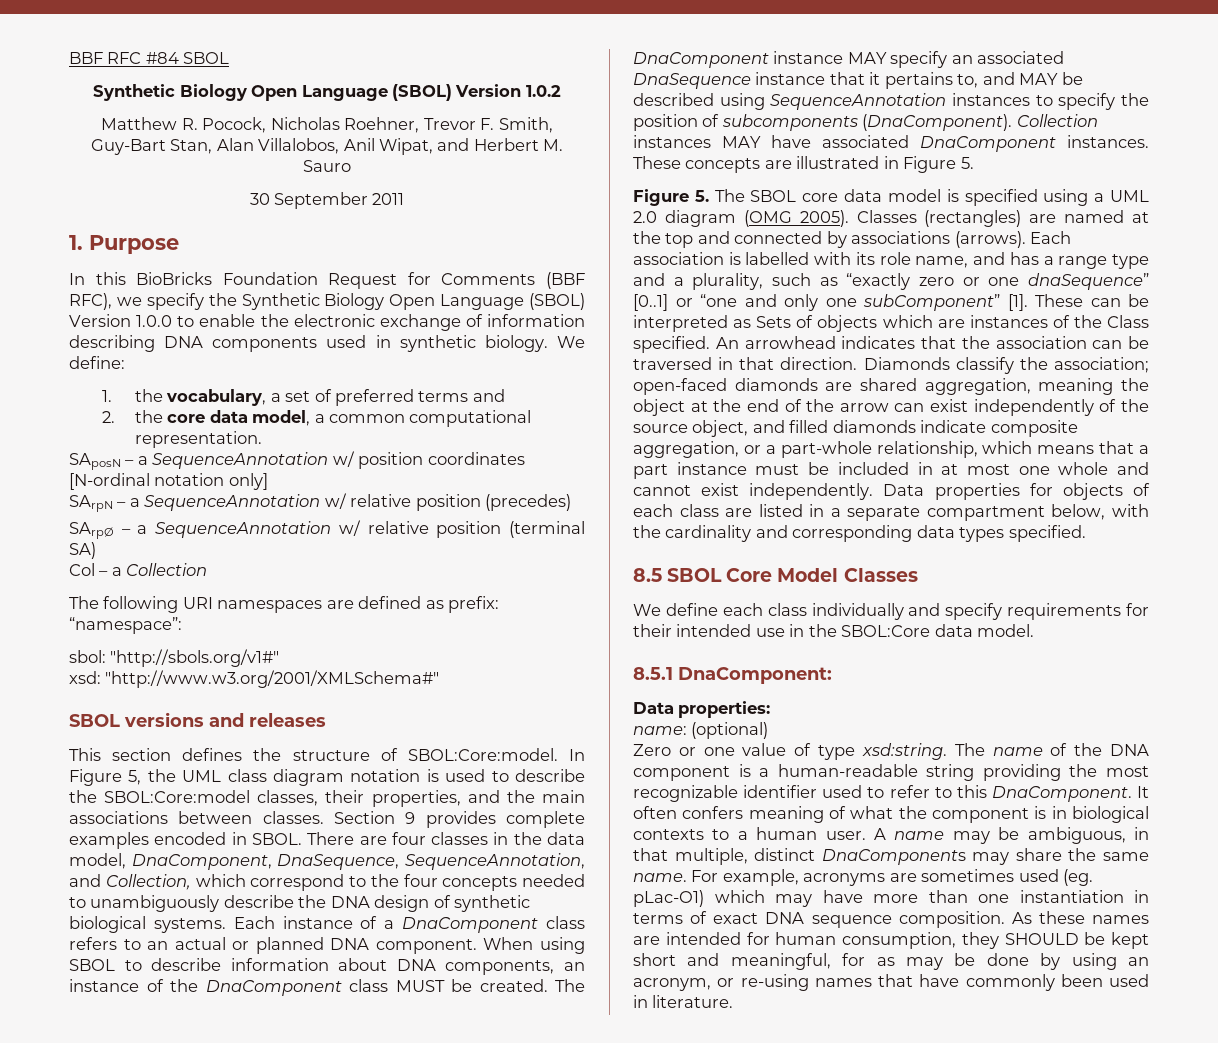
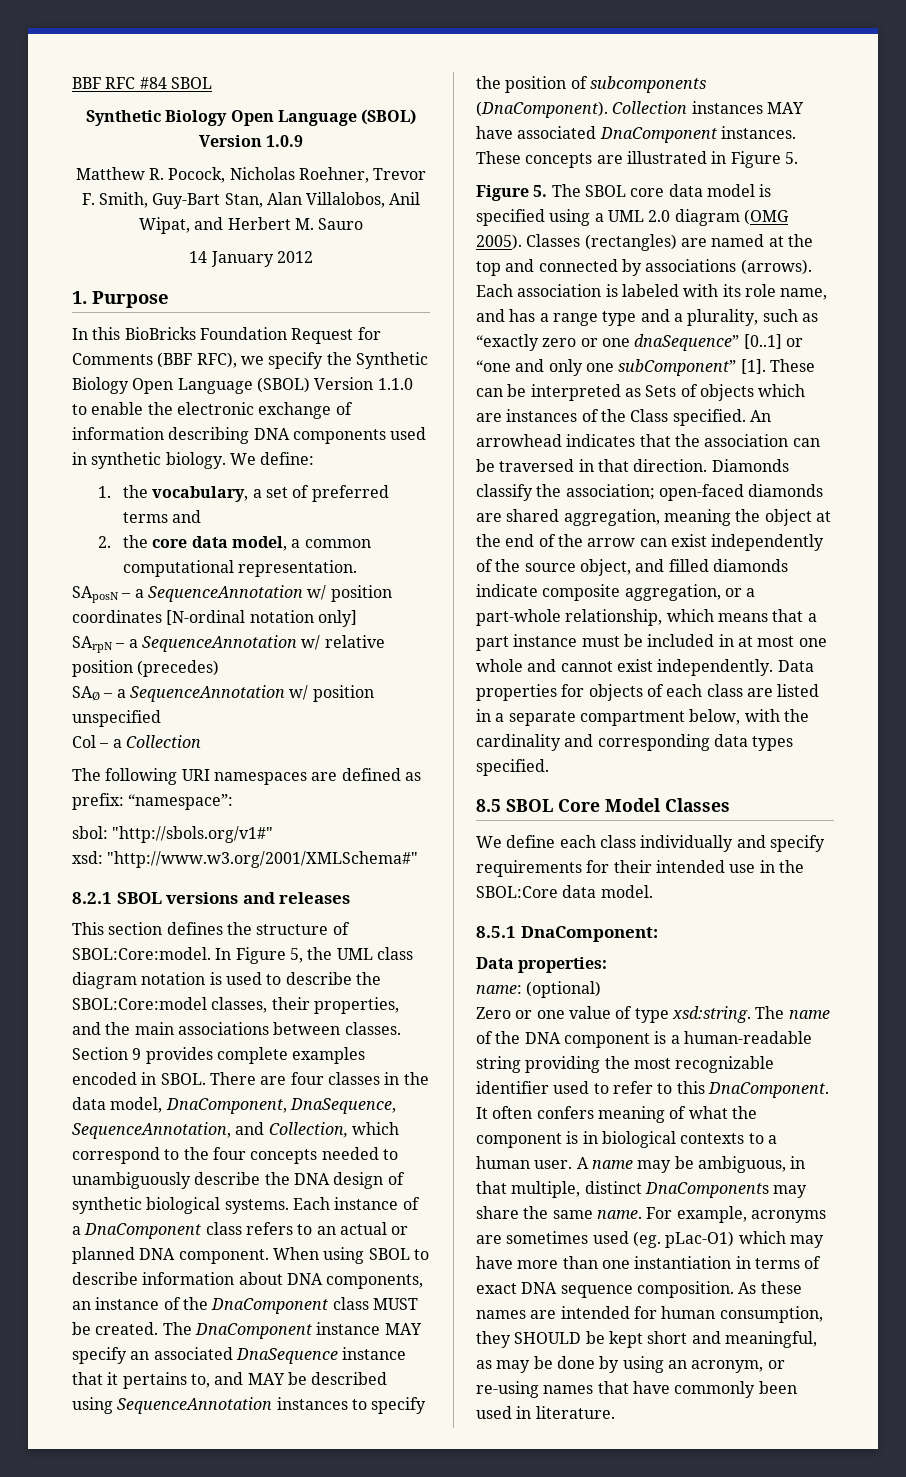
[525,85,561,97] 1.0.2 -> [266,135,304,147] 1.0.9
[249,192,405,209] 30 September 2011 -> [189,251,313,267] 14 January 2012
[136,315,173,327] 1.0.0 -> [377,378,413,390] 1.1.0
[69,520,585,539] [69,542,96,559] SArpØ – a SequenceAnnotation w/ relative position (terminal SA) -> [72,685,374,702] [72,710,161,727] SAØ – a SequenceAnnotation w/ position unspecified
(440, 679) none -> [72,892,112,904] 8.2.1
[745,252,810,265] labelled -> [621,284,679,297] labeled
[842,953,866,966] for -> (817, 1339) none

